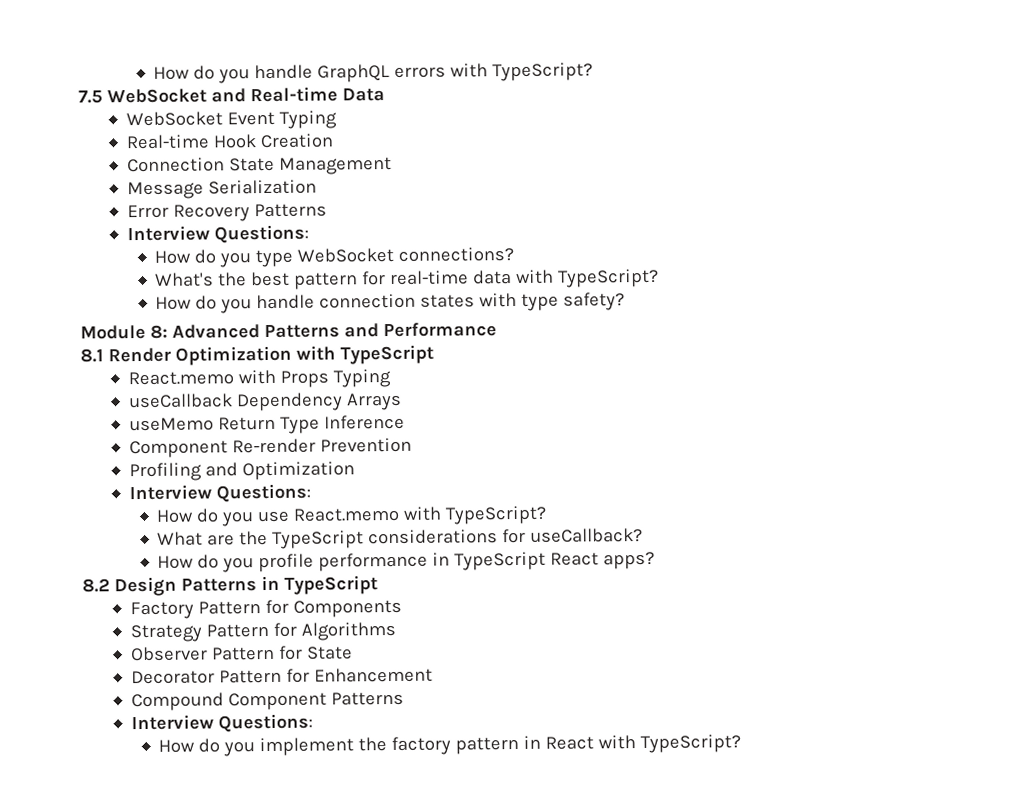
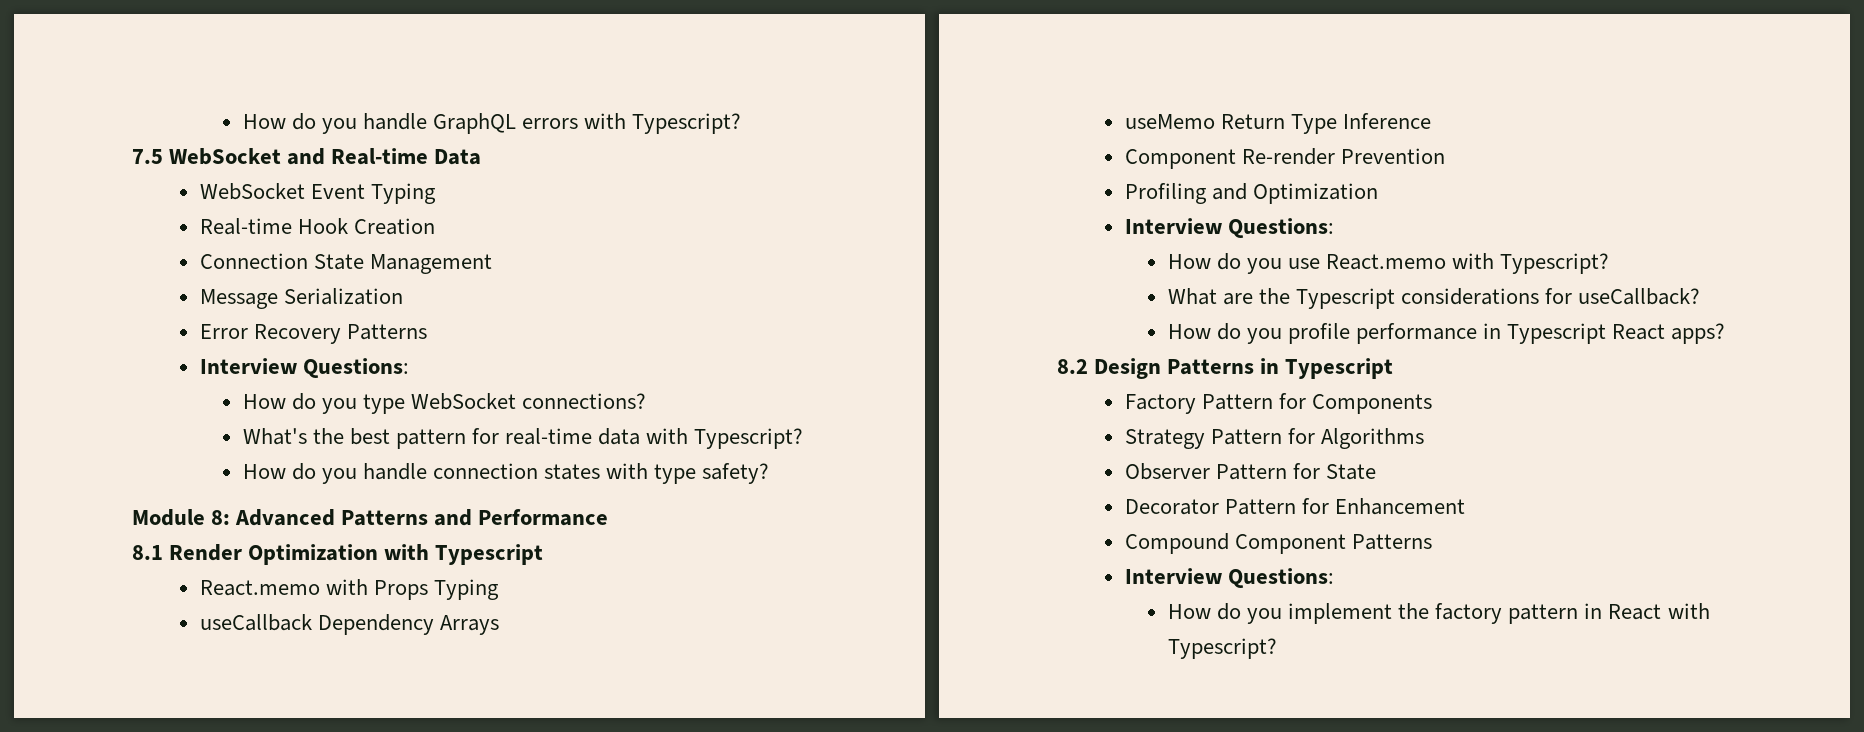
[492,62,594,82] TypeScript? -> [632,113,742,134] Typescript?
[557,268,660,288] TypeScript? -> [694,428,804,449] Typescript?
[339,344,434,365] TypeScript -> [435,544,544,565] Typescript
[445,505,548,525] TypeScript? -> [1500,253,1610,274] Typescript?
[272,530,365,549] TypeScript -> [1296,288,1396,309] Typescript
[454,551,547,571] TypeScript -> [1507,323,1607,344] Typescript
[283,575,378,595] TypeScript -> [1285,358,1394,379] Typescript
[640,734,742,754] TypeScript? -> [1167,638,1277,659] Typescript?

